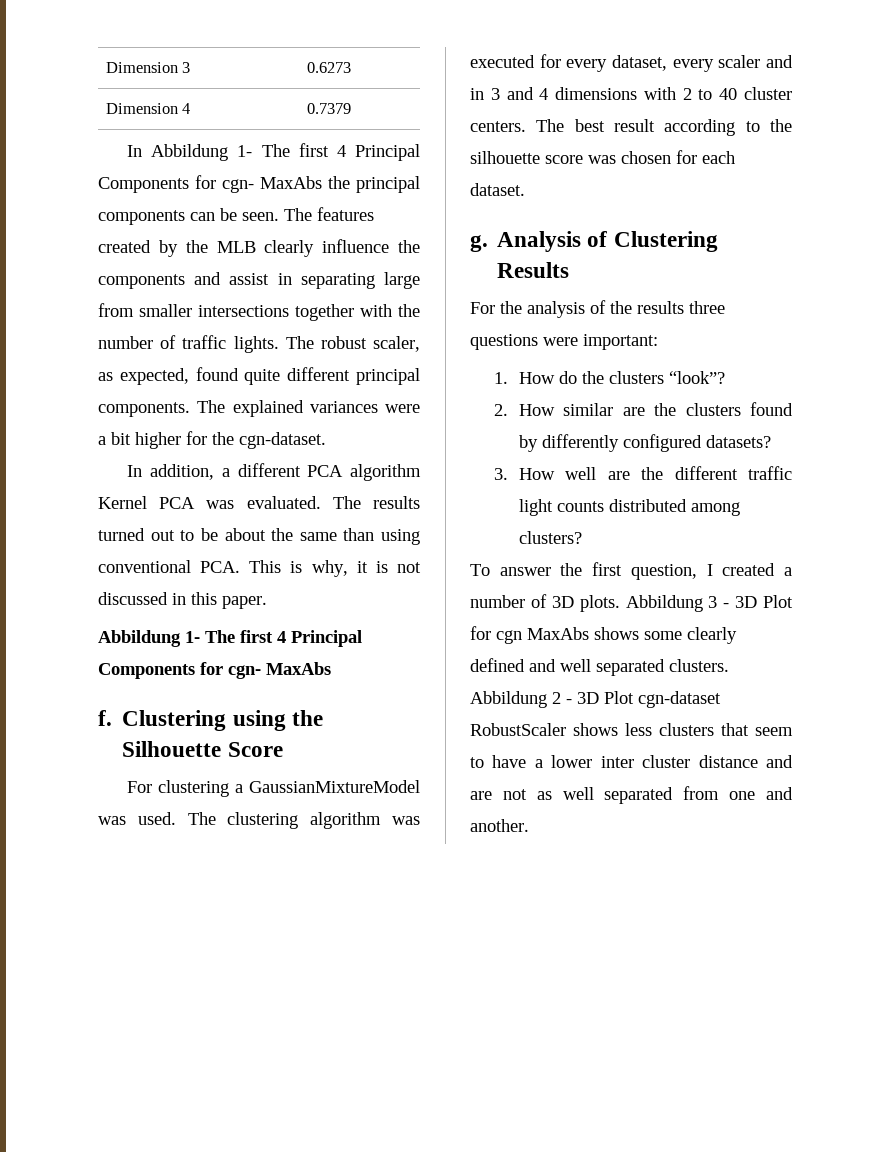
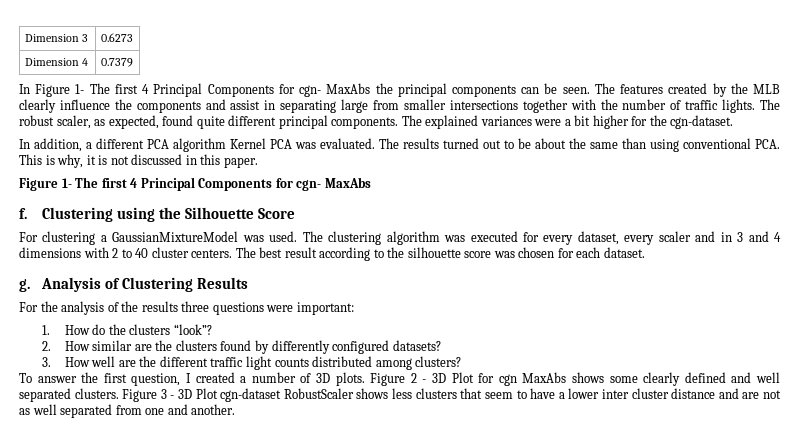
[151,144,229,161] Abbildung -> [35,84,71,97] Figure
[98,630,181,647] Abbildung -> [19,178,58,191] Figure
[625,595,718,612] Abbildung 3 -> [370,373,417,386] Figure 2
[470,691,561,708] Abbildung 2 -> [122,389,167,402] Figure 3

